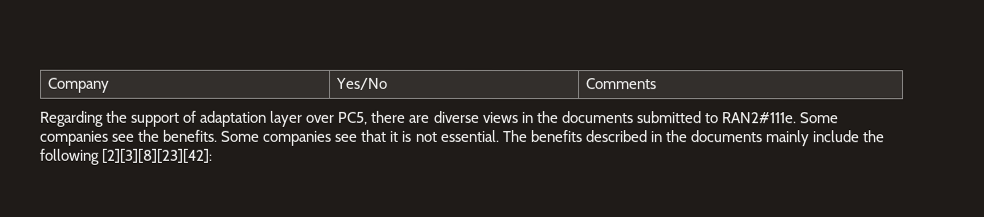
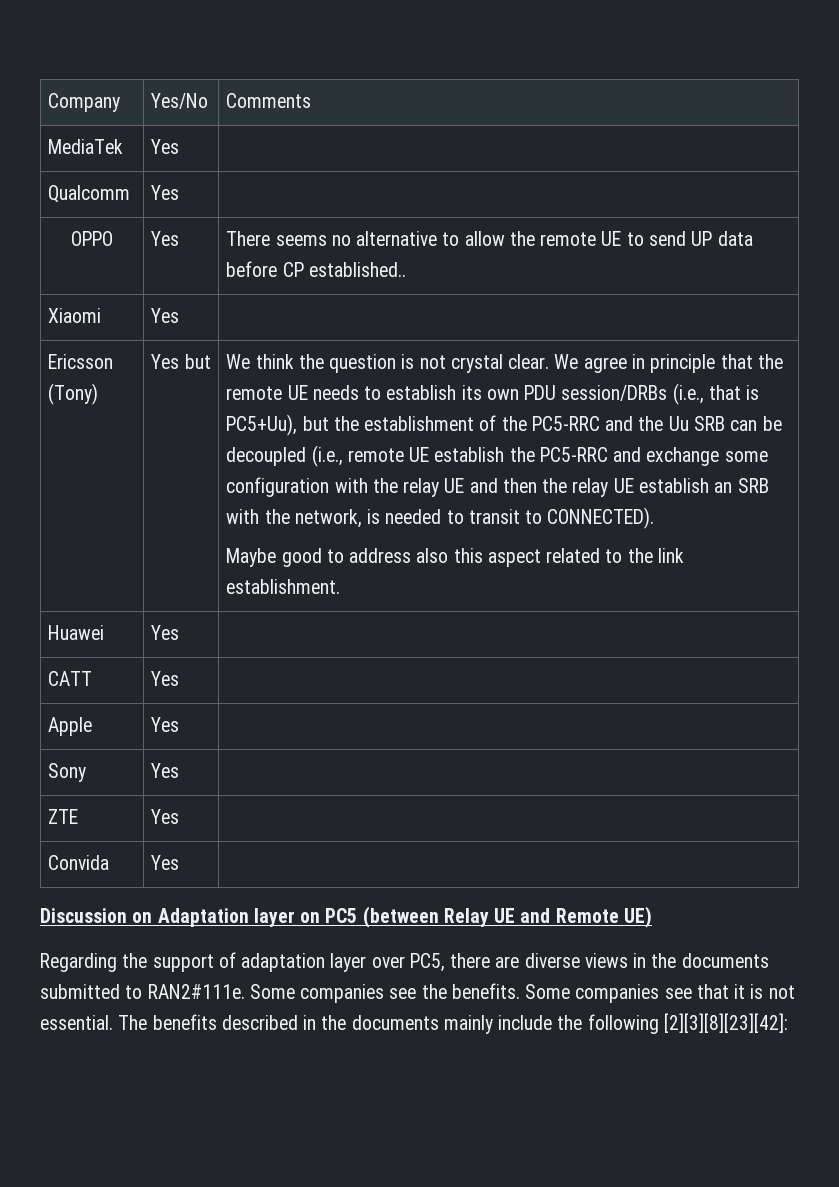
(657, 84) none -> [48,139,124,154] [151,139,180,154] [48,185,131,203] [151,185,180,200] [71,231,113,246] [151,231,180,246] [226,231,753,246] [226,261,406,277] [48,308,102,323] [151,308,180,323] [48,354,114,369] [48,383,99,405] [151,354,211,369] [226,354,783,373] [226,383,760,405] [226,414,782,436] [226,445,768,467] [226,477,769,497] [226,507,655,529] [226,548,684,567] [226,579,341,594] [48,625,105,640] [151,625,180,640] [48,671,93,686] [151,671,180,686] [48,717,93,736] [151,717,180,732] [48,763,87,782] [151,763,180,778] [48,809,79,824] [151,809,180,824] [48,855,110,870] [151,855,180,870] [40,906,652,928] // MediaTek | Yes | // Qualcomm | Yes | // OPPO | Yes | There seems no alternative to allow the remote UE to send UP data before CP established.. // Xiaomi | Yes | // Ericsson (Tony) | Yes but | We think the question is not crystal clear. We agree in principle that the remote UE needs to establish its own PDU session/DRBs (i.e., that is PC5+Uu), but the establishment of the PC5-RRC and the Uu SRB can be decoupled (i.e., remote UE establish the PC5-RRC and exchange some configuration with the relay UE and then the relay UE establish an SRB with the network, is needed to transit to CONNECTED). // Maybe good to address also this aspect related to the link establishment. // Huawei | Yes | // CATT | Yes | // Apple | Yes | // Sony | Yes | // ZTE | Yes | // Convida | Yes | // Discussion on Adaptation layer on PC5 (between Relay UE and Remote UE)

